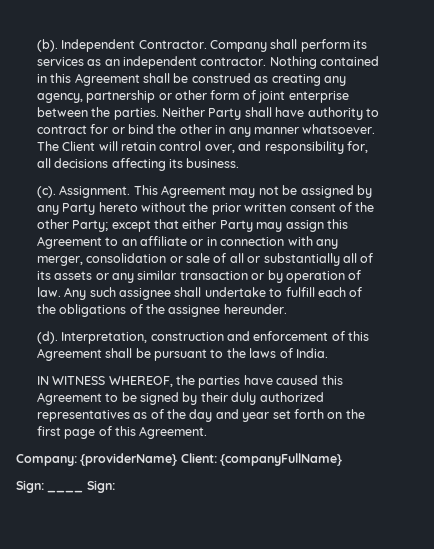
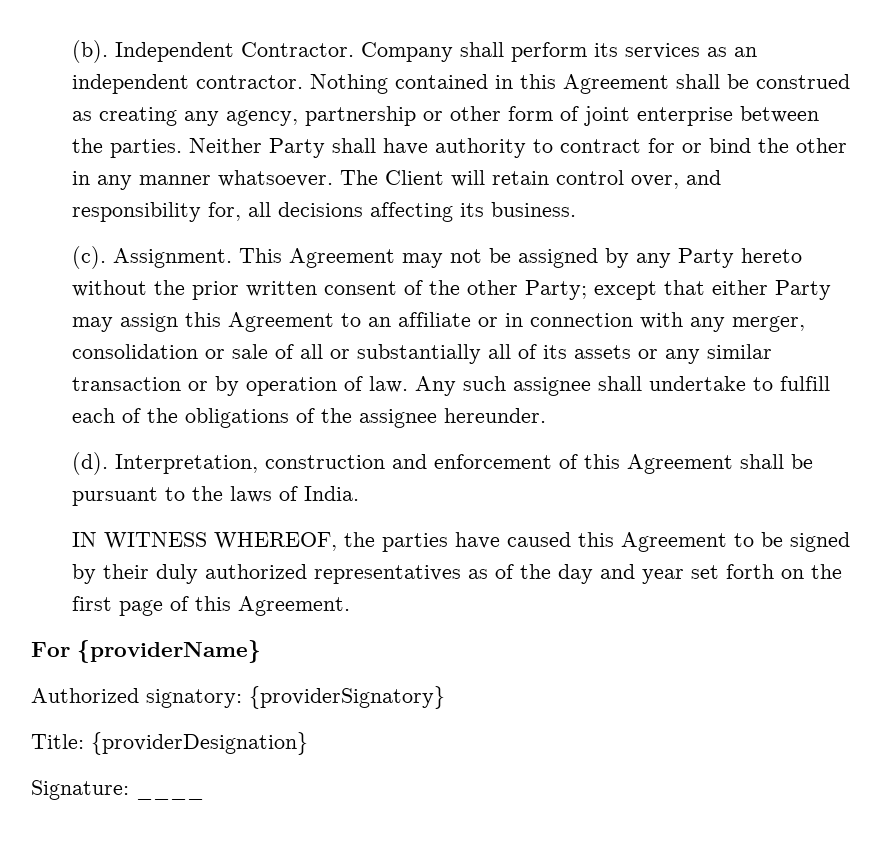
[16,454,77,466] Company: -> [31,642,70,657] For
[180,453,343,466] [16,480,115,493] Client: {companyFullName} // Sign: ____ Sign: -> [31,686,445,709] [31,732,308,755] [31,780,204,800] // Authorized signatory: {providerSignatory} // Title: {providerDesignation} // Signature: ____

